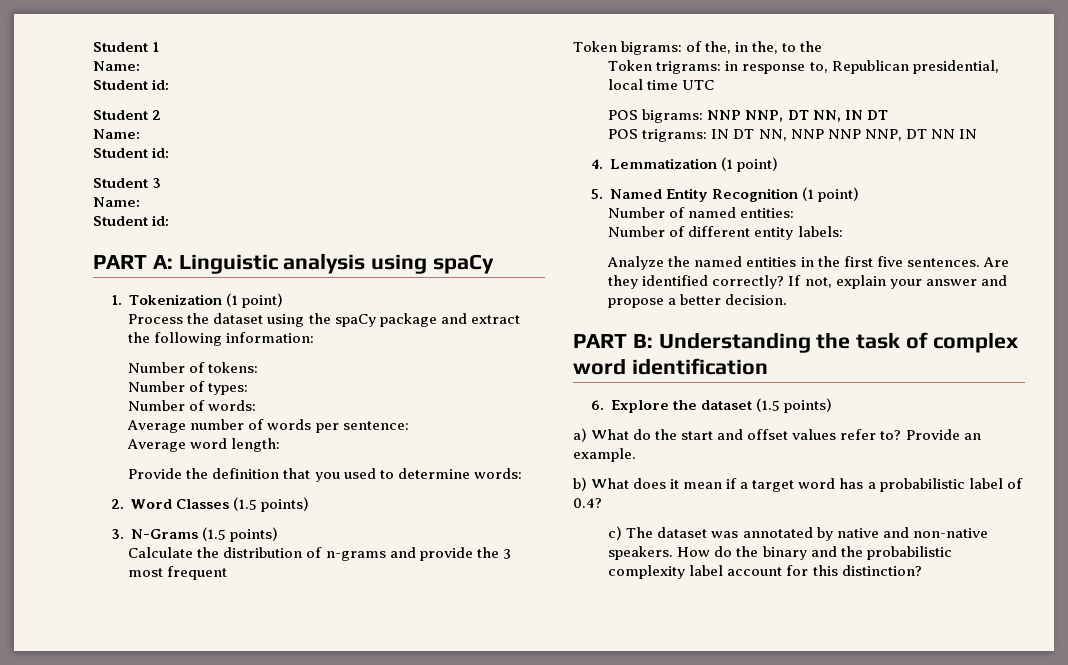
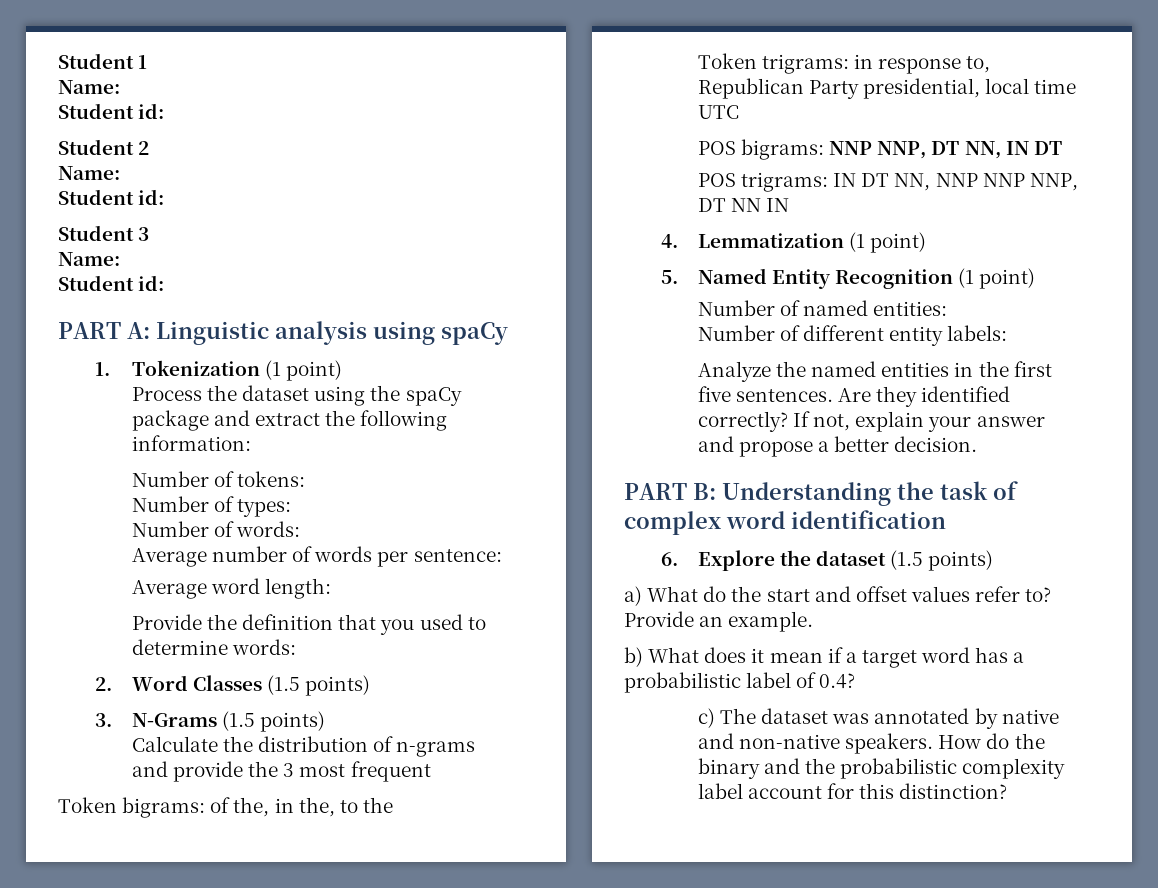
(909, 67) none -> [809,80,860,99] Party

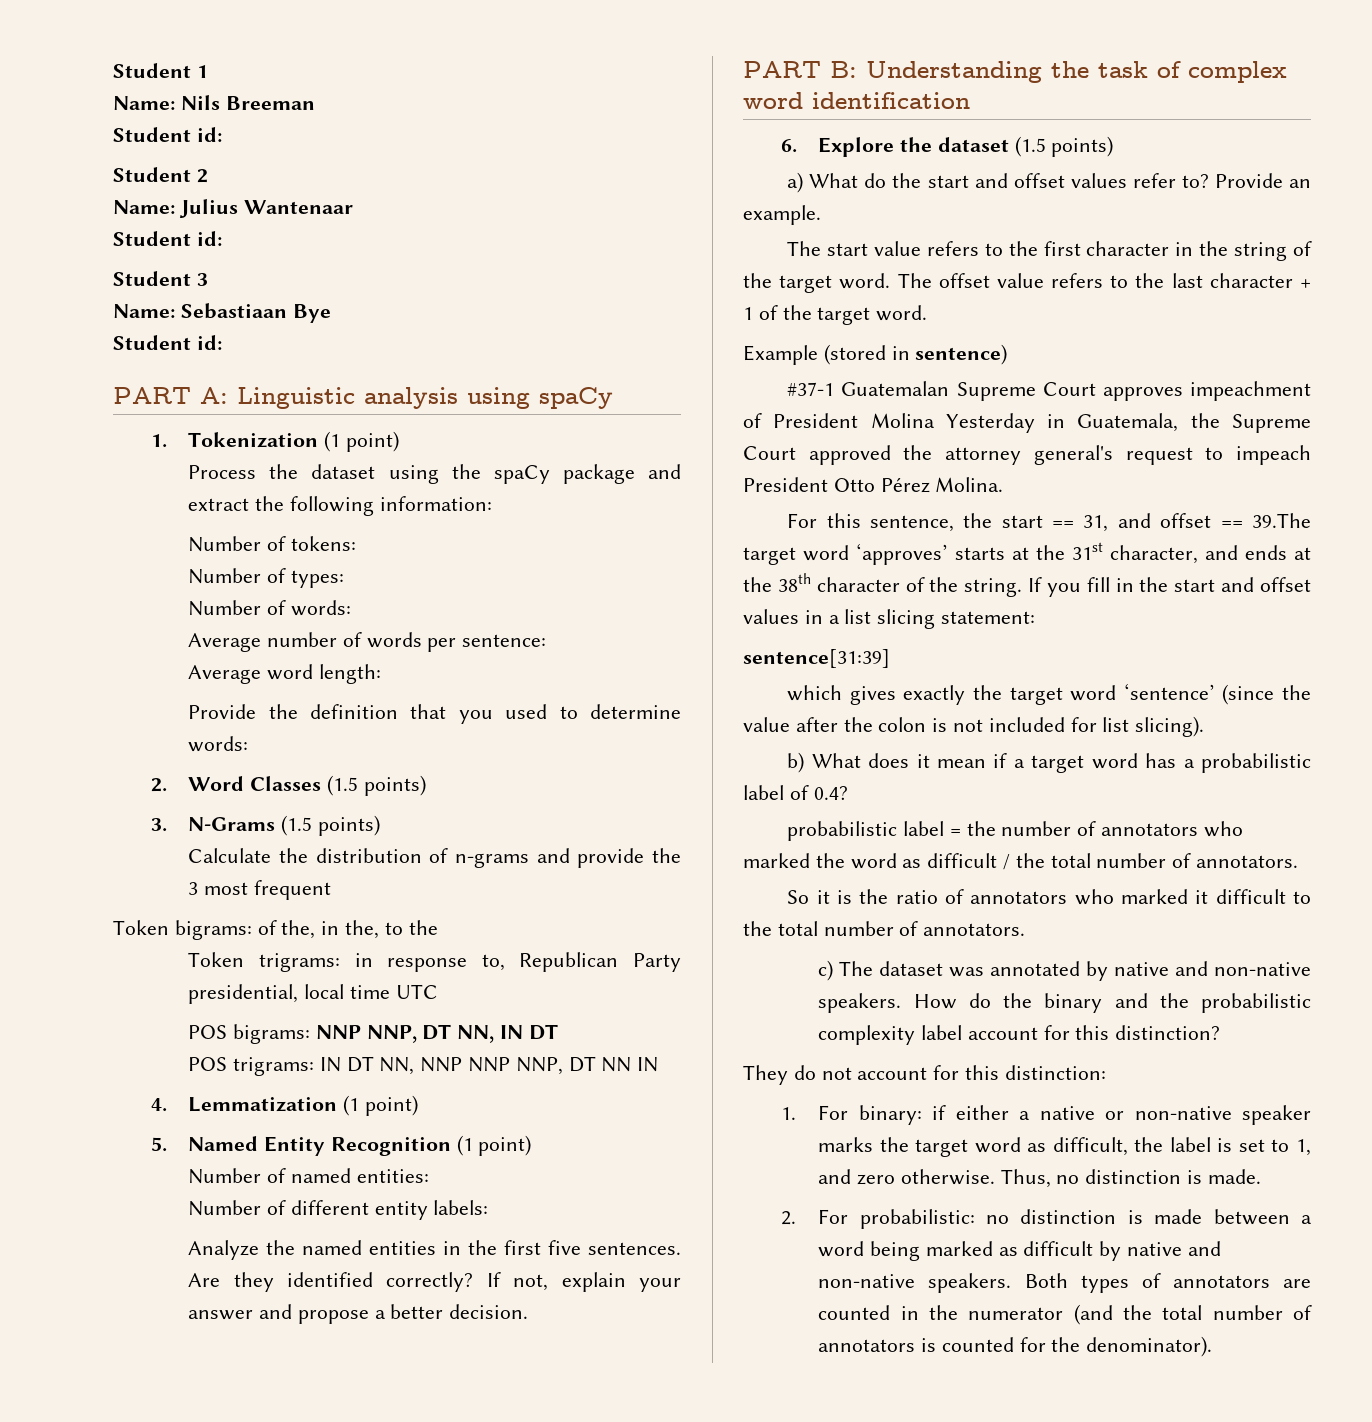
(120, 87) none -> [180,95,315,110] Nils Breeman
(120, 173) none -> [178,199,353,218] Julius Wantenaar
(120, 259) none -> [180,303,331,323] Sebastiaan Bye
(814, 621) none -> [787,241,1312,261] [743,273,1311,293] [743,305,928,325] [743,344,1008,365] [787,381,1311,401] [743,413,1311,433] [743,445,1311,465] [743,477,1004,493] [787,513,1311,532] [743,542,1311,565] [743,573,1311,597] [743,609,1036,629] [743,649,890,668] [787,683,1311,705] [743,716,1205,737] // The start value refers to the first character in the string of the target word. The offset value refers to the last character + 1 of the target word. // Example (stored in sentence) // #37-1 Guatemalan Supreme Court approves impeachment of President Molina Yesterday in Guatemala, the Supreme Court approved the attorney general's request to impeach President Otto Pérez Molina. // For this sentence, the start == 31, and offset == 39.The target word ‘approves’ starts at the 31st character, and ends at the 38th character of the string. If you fill in the start and offset values in a list slicing statement: // sentence[31:39] // which gives exactly the target word ‘sentence’ (since the value after the colon is not included for list slicing).
(856, 681) none -> [787,821,1243,841] [743,853,1299,870] [787,889,1311,905] [743,921,1026,936] // probabilistic label = the number of annotators who marked the word as difficult / the total number of annotators. // So it is the ratio of annotators who marked it difficult to the total number of annotators.
(1008, 791) none -> [743,1065,1106,1085] [780,1105,1311,1125] [818,1137,1311,1157] [818,1169,1261,1188] [780,1209,1312,1229] [818,1241,1221,1261] [818,1273,1311,1293] [818,1304,1312,1325] [818,1336,1213,1357] // They do not account for this distinction: // 1. For binary: if either a native or non-native speaker marks the target word as difficult, the label is set to 1, and zero otherwise. Thus, no distinction is made. // 2. For probabilistic: no distinction is made between a word being marked as difficult by native and non-native speakers. Both types of annotators are counted in the numerator (and the total number of annotators is counted for the denominator).

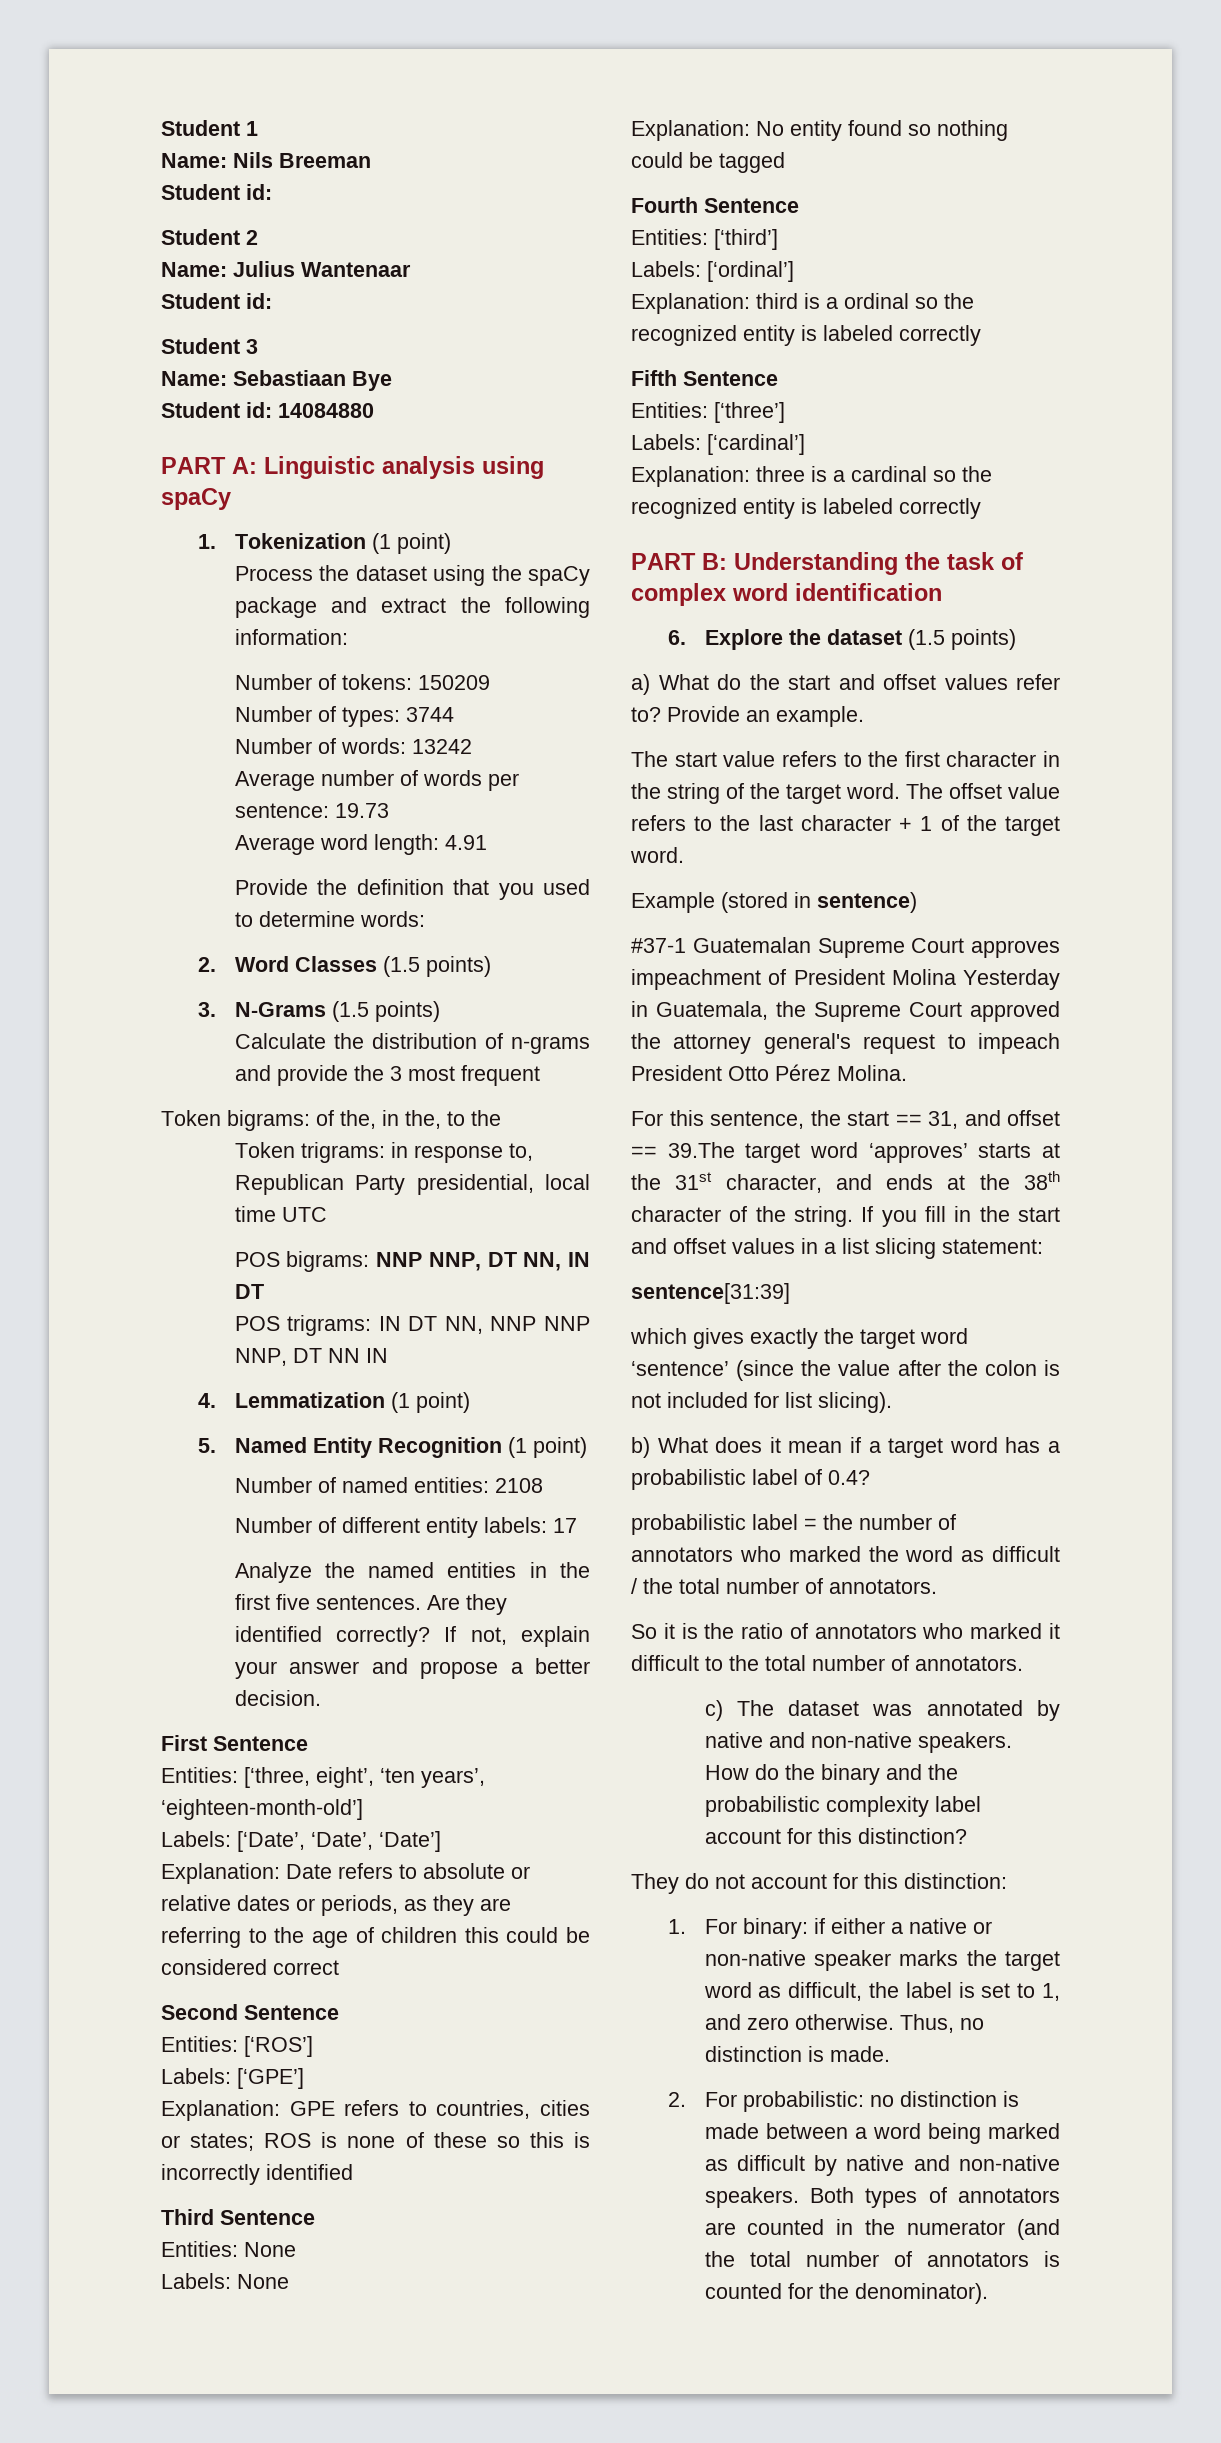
(222, 342) none -> [278,403,374,418] 14084880
(356, 543) none -> [417,675,490,690] 150209
(344, 579) none -> [405,707,454,722] 3744
(351, 608) none -> [411,739,472,754] 13242
(547, 640) none -> [334,803,389,818] 19.73
(381, 674) none -> [444,835,487,850] 4.91
(429, 1176) none -> [494,1478,543,1493] 2108
(489, 1207) none -> [552,1518,577,1533] 17
(529, 1311) none -> [161,1735,308,1751] [161,1767,485,1788] [161,1799,363,1820] [161,1831,441,1852] [161,1863,530,1884] [161,1895,511,1916] [161,1927,590,1948] [161,1959,339,1975] [161,2004,339,2020] [161,2036,313,2057] [161,2068,304,2089] [161,2100,590,2121] [161,2132,590,2151] [161,2164,353,2185] [161,2209,315,2225] [161,2241,296,2257] [161,2273,289,2289] [631,120,1008,141] [631,152,785,173] [631,197,799,213] [631,229,778,250] [631,261,794,282] [631,293,974,314] [631,325,981,346] [631,370,778,386] [631,402,785,423] [631,434,805,455] [631,466,992,487] [631,498,981,519] // First Sentence // Entities: [‘three, eight’, ‘ten years’, ‘eighteen-month-old’] // Labels: [‘Date’, ‘Date’, ‘Date’] // Explanation: Date refers to absolute or relative dates or periods, as they are referring to the age of children this could be considered correct // Second Sentence // Entities: [‘ROS’] // Labels: [‘GPE’] // Explanation: GPE refers to countries, cities or states; ROS is none of these so this is incorrectly identified // Third Sentence // Entities: None // Labels: None // Explanation: No entity found so nothing could be tagged // Fourth Sentence // Entities: [‘third’] // Labels: [‘ordinal’] // Explanation: third is a ordinal so the recognized entity is labeled correctly // Fifth Sentence // Entities: [‘three’] // Labels: [‘cardinal’] // Explanation: three is a cardinal so the recognized entity is labeled correctly

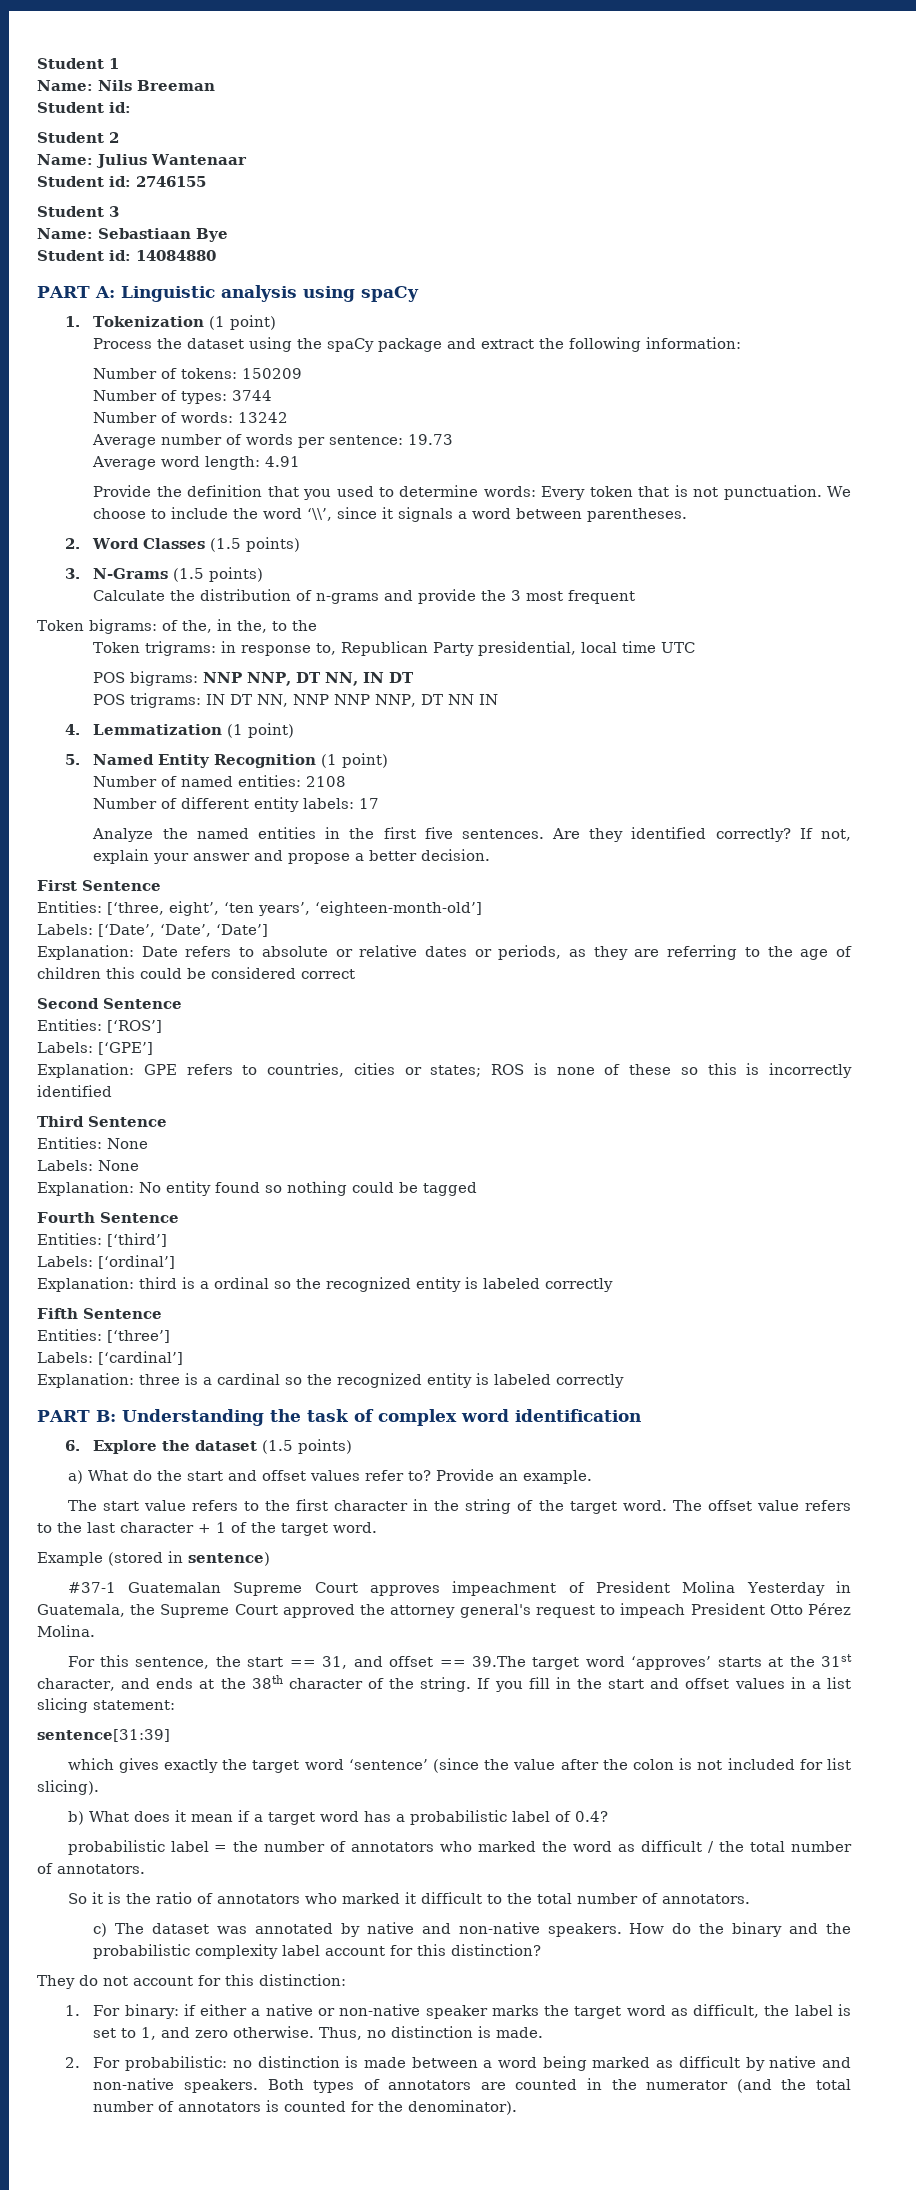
(272, 301) none -> [136,176,206,187] 2746155
(425, 919) none -> [541,485,852,500] [93,507,688,522] Every token that is not punctuation. We choose to include the word ‘\\’, since it signals a word between parentheses.

